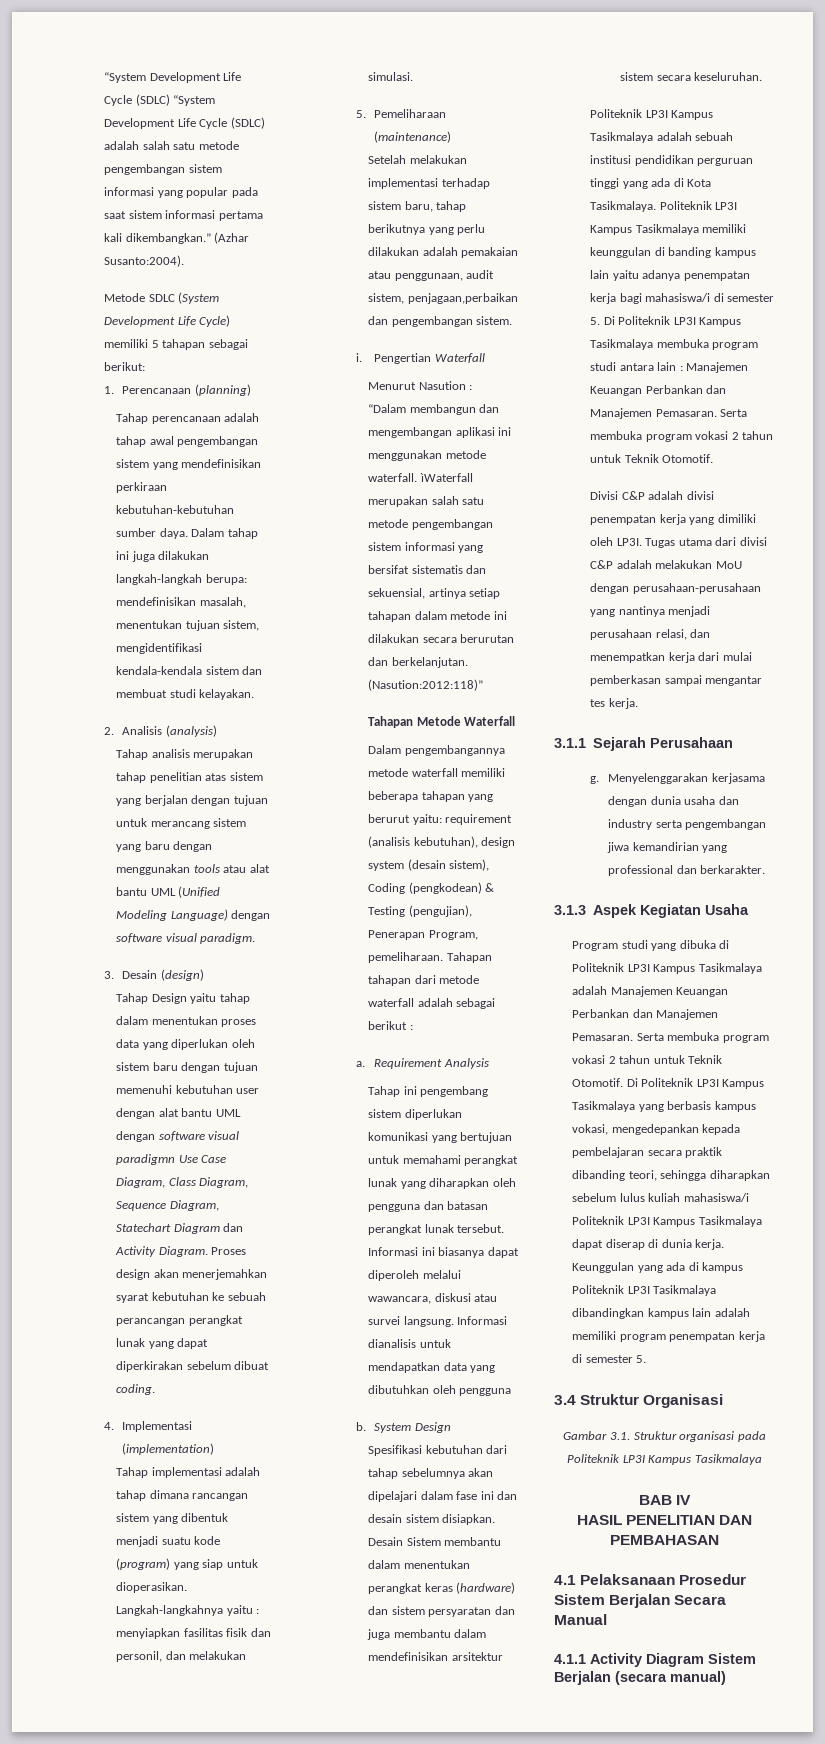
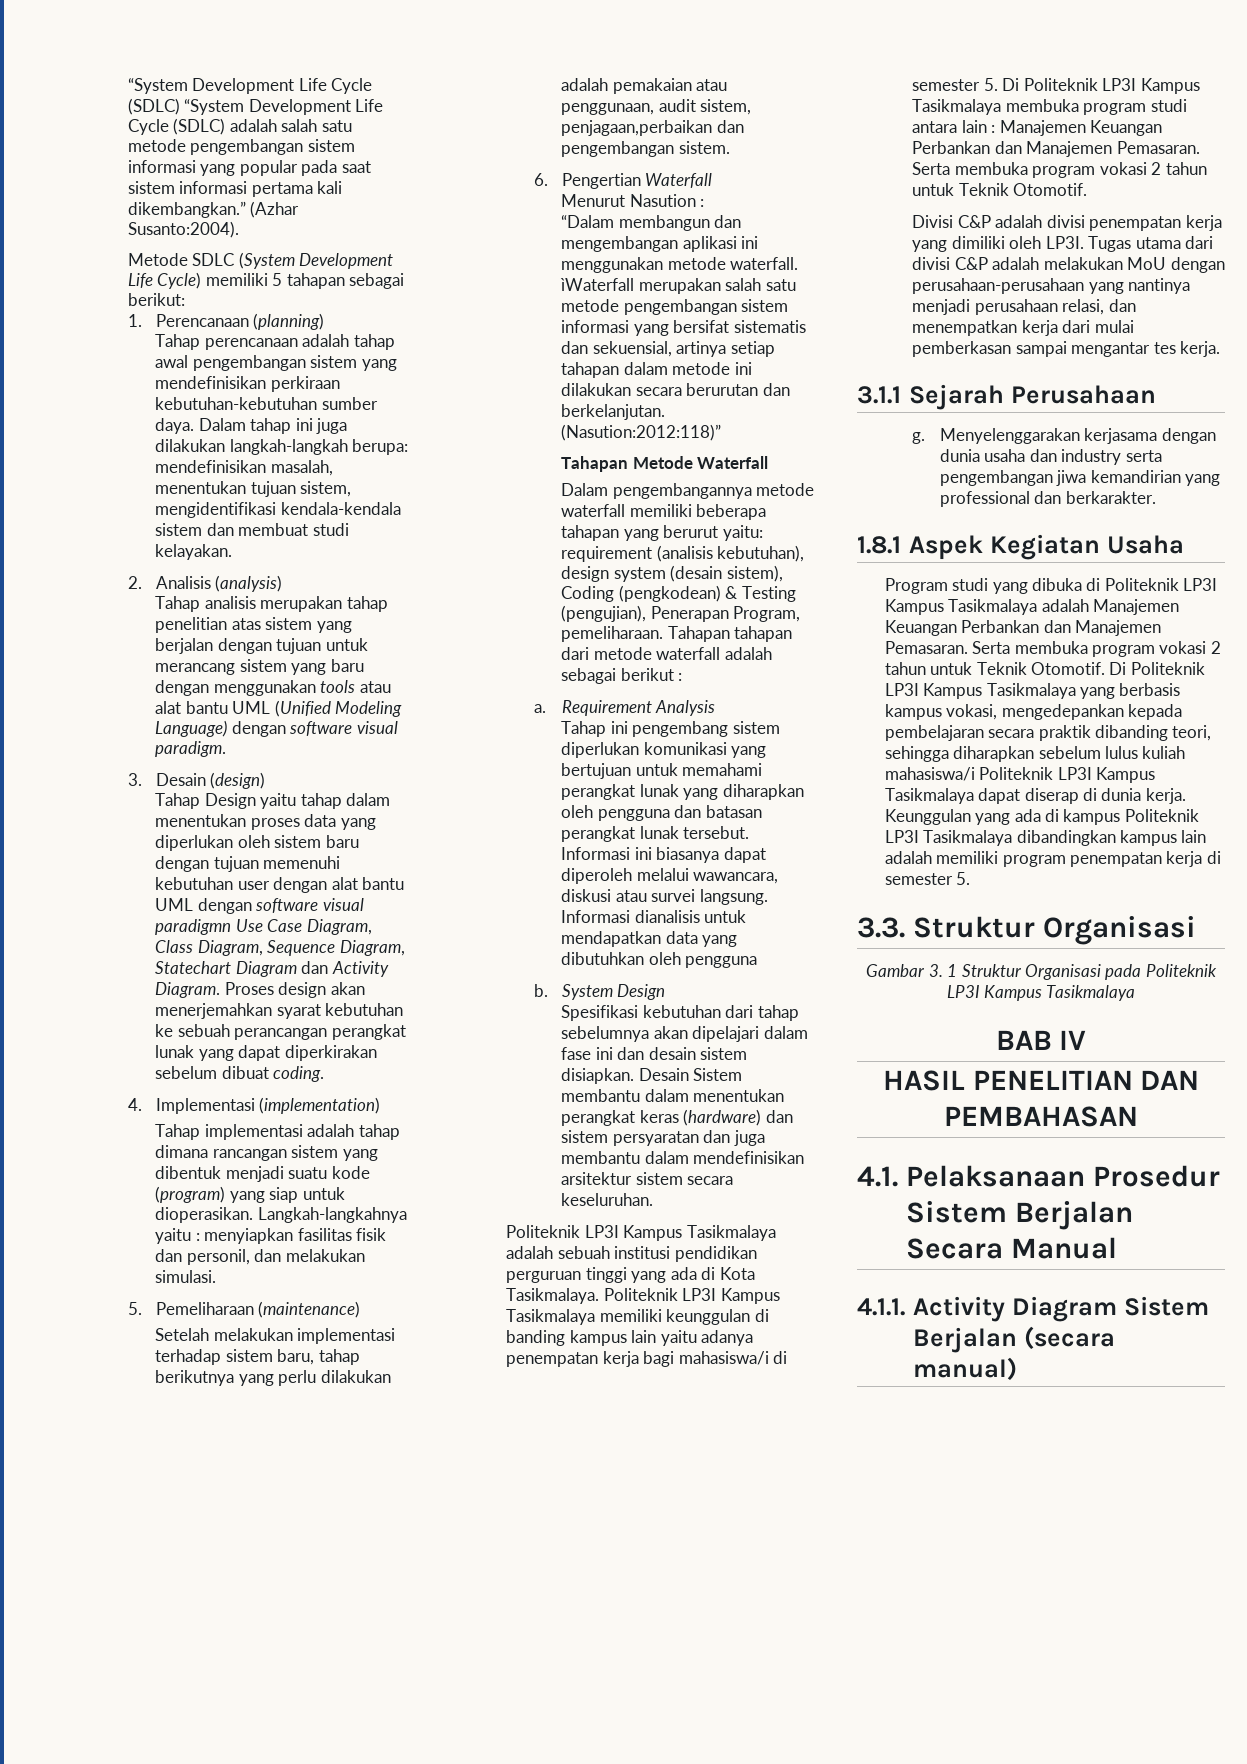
[356,353,363,362] i. -> [533,173,548,186] 6.
[554,905,586,915] 3.1.3 -> [857,536,901,554] 1.8.1
[554,1395,576,1405] 3.4 -> [857,917,905,938] 3.3.
[609,1431,735,1442] 3.1. Struktur organisasi -> [928,964,1101,980] 3. 1 Struktur Organisasi
[554,1575,576,1585] 4.1 -> [857,1166,898,1187] 4.1.
[554,1654,586,1664] 4.1.1 -> [857,1298,905,1316] 4.1.1.

